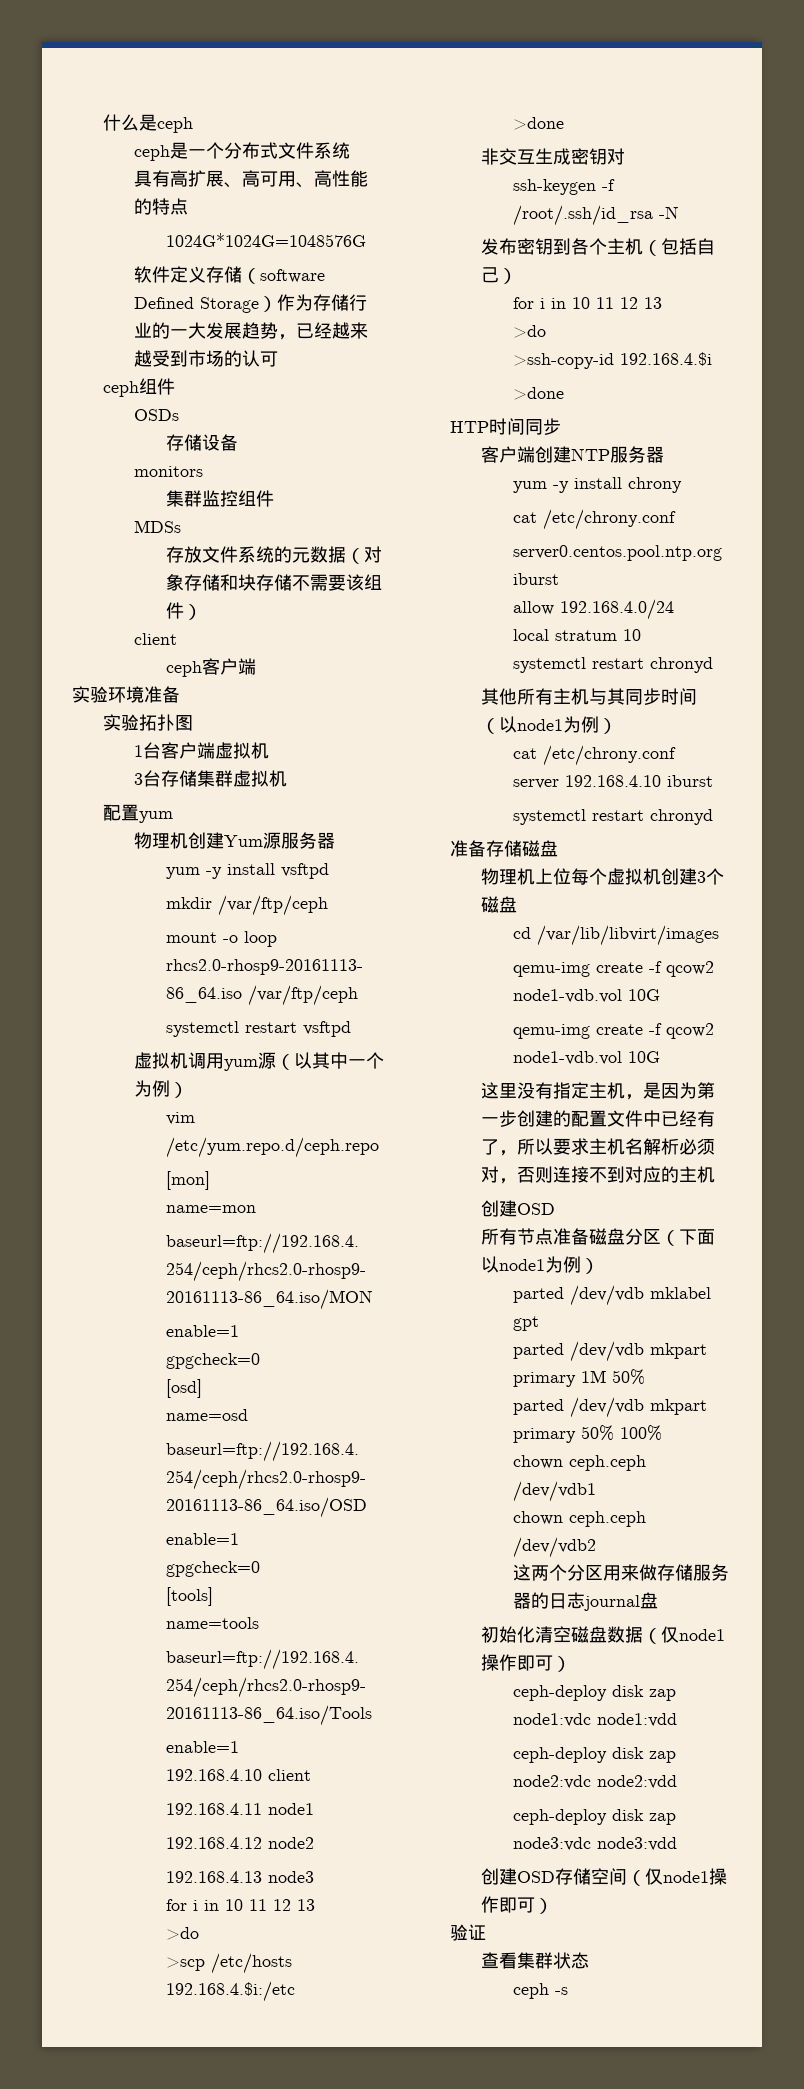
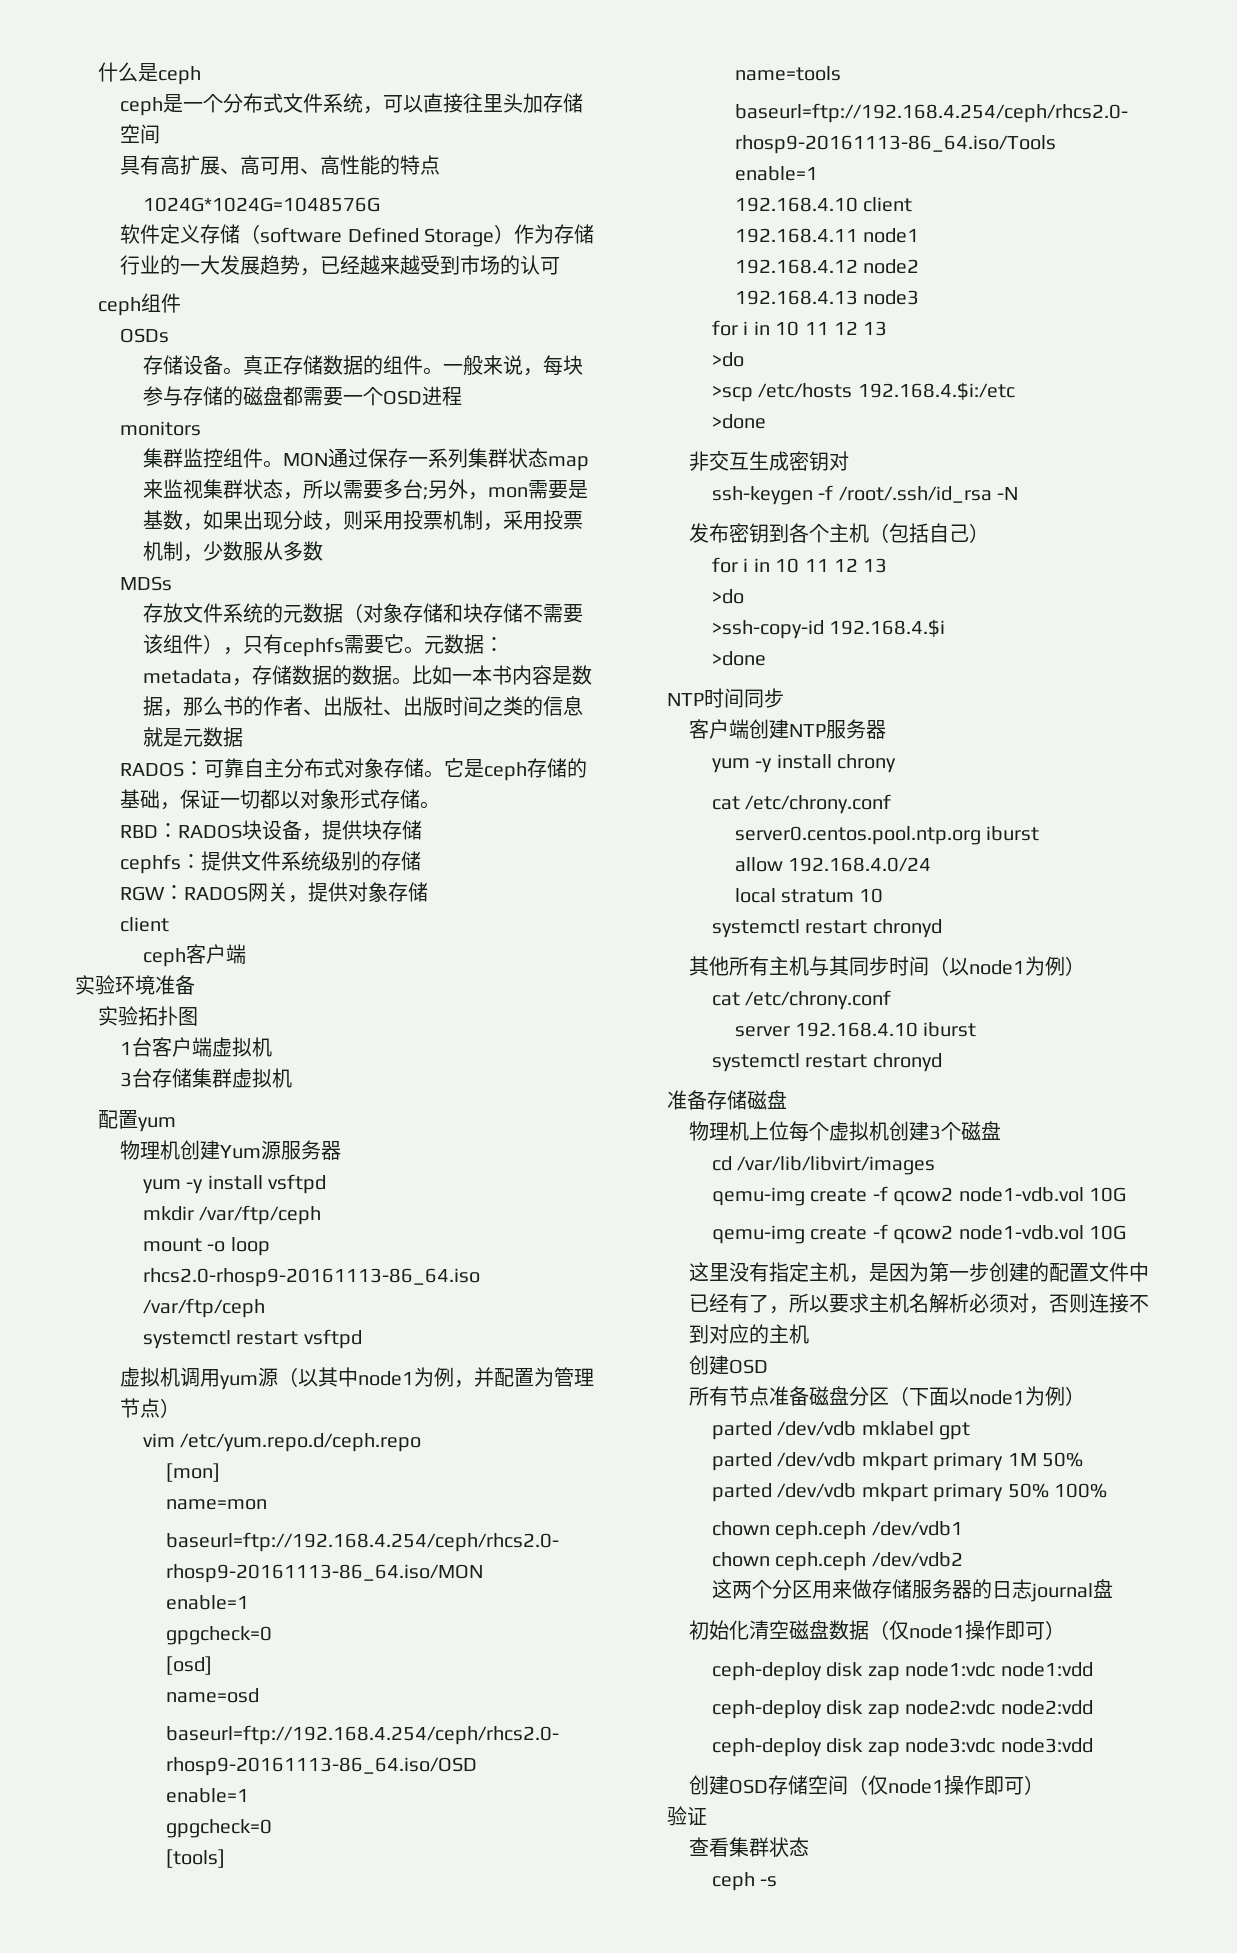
(351, 150) none -> [363,93,584,114] [120,124,161,144] ，可以直接往里头加存储空间
[134,466,204,477] [165,490,274,507] // monitors // 集群监控组件 -> [222,355,583,376] [142,386,462,406] [120,421,202,436] [142,448,589,471] [142,479,588,500] [142,510,583,531] [142,541,323,562] 。真正存储数据的组件。一般来说，每块参与存储的磁盘都需要一个OSD进程 // monitors // 集群监控组件。MON通过保存一系列集群状态map来监视集群状态，所以需要多台;另外，mon需要是基数，如果出现分歧，则采用投票机制，采用投票机制，少数服从多数
(202, 612) none -> [222,634,504,657] [142,665,592,686] [142,696,583,717] [142,727,243,747] [120,758,588,781] [120,789,441,810] [120,820,423,841] [120,851,422,874] [120,882,429,903] ，只有cephfs需要它。元数据：metadata，存储数据的数据。比如一本书内容是数据，那么书的作者、出版社、出版时间之类的信息就是元数据 // RADOS：可靠自主分布式对象存储。它是ceph存储的基础，保证一切都以对象形式存储。 // RBD：RADOS块设备，提供块存储 // cephfs：提供文件系统级别的存储 // RGW：RADOS网关，提供对象存储
[348,1052,385,1069] [134,1080,171,1097] 一个为例 -> [358,1367,595,1388] [120,1398,161,1418] node1为例，并配置为管理节点
[450,421,490,433] HTP -> [666,693,704,706] NTP

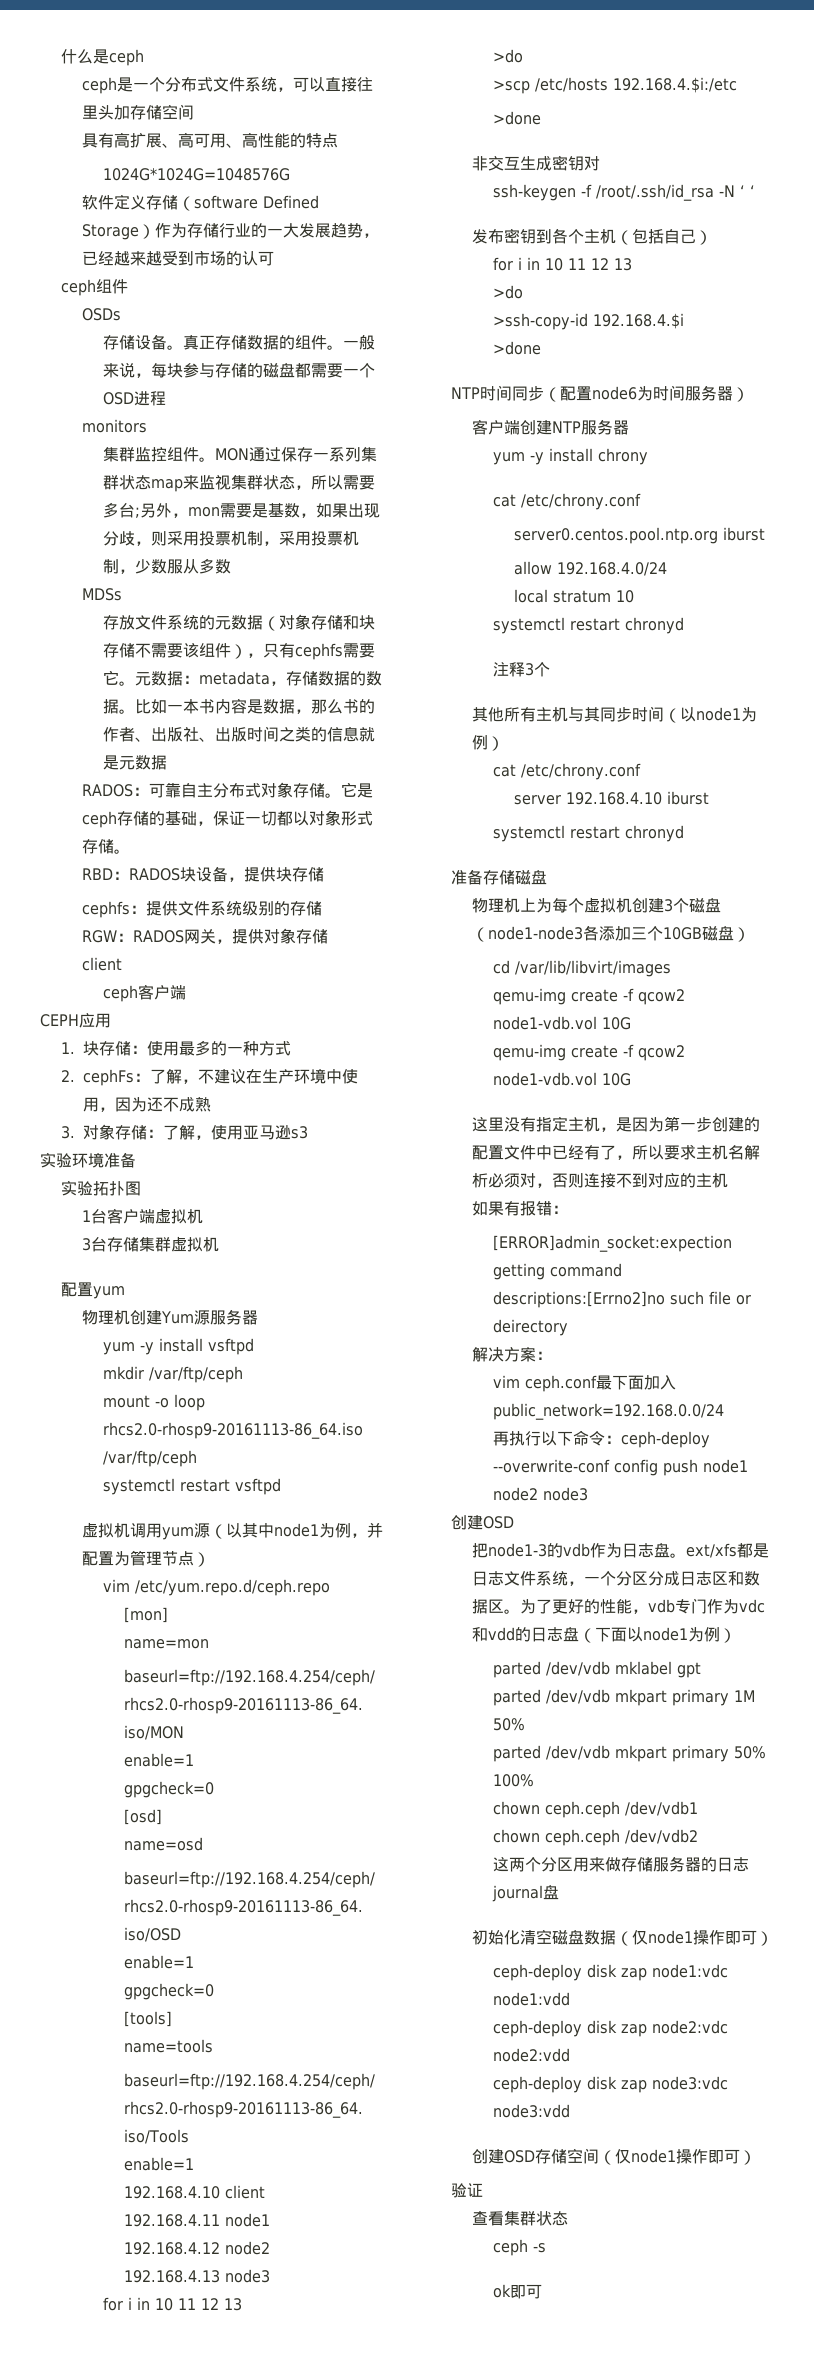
(246, 954) none -> [40,1013,111,1028] [60,1040,291,1056] [60,1068,358,1086] [82,1096,211,1112] [60,1124,308,1140] // CEPH应用 // 1.块存储：使用最多的一种方式 // 2. cephFs：了解，不建议在生产环境中使用，因为还不成熟 // 3.对象存储：了解，使用亚马逊s3
(1019, 493) none -> [739,185,755,197] ‘ ‘
(784, 698) none -> [543,385,749,402] （配置node6为时间服务器）
(942, 928) none -> [492,662,550,677] // 注释3个
[769,1121,790,1141] 位 -> [535,898,552,913] 为
(1002, 1130) none -> [471,925,750,942] （node1-node3各添加三个10GB磁盘）
[689,1355,769,1375] [689,1386,890,1406] 创建OSD // 所有节点准备磁盘分区 -> [471,1201,568,1216] [492,1235,732,1252] [492,1263,622,1280] [492,1291,751,1308] [492,1319,568,1336] [471,1347,552,1362] [492,1375,676,1392] [492,1403,724,1420] [492,1430,710,1448] [492,1459,748,1476] [492,1487,588,1501] [450,1515,514,1530] [471,1543,769,1558] [471,1571,760,1586] [471,1598,765,1614] [471,1627,579,1642] 如果有报错： // [ERROR]admin_socket:expection getting command descriptions:[Errno2]no such file or deirectory // 解决方案： // vim ceph.conf最下面加入public_network=192.168.0.0/24 // 再执行以下命令：ceph-deploy --overwrite-conf config push node1 node2 node3 // 创建OSD // 把node1-3的vdb作为日志盘。ext/xfs都是日志文件系统，一个分区分成日志区和数据区。为了更好的性能，vdb专门作为vdc和vdd的日志盘
(778, 1881) none -> [492,2284,542,2299] // ok即可

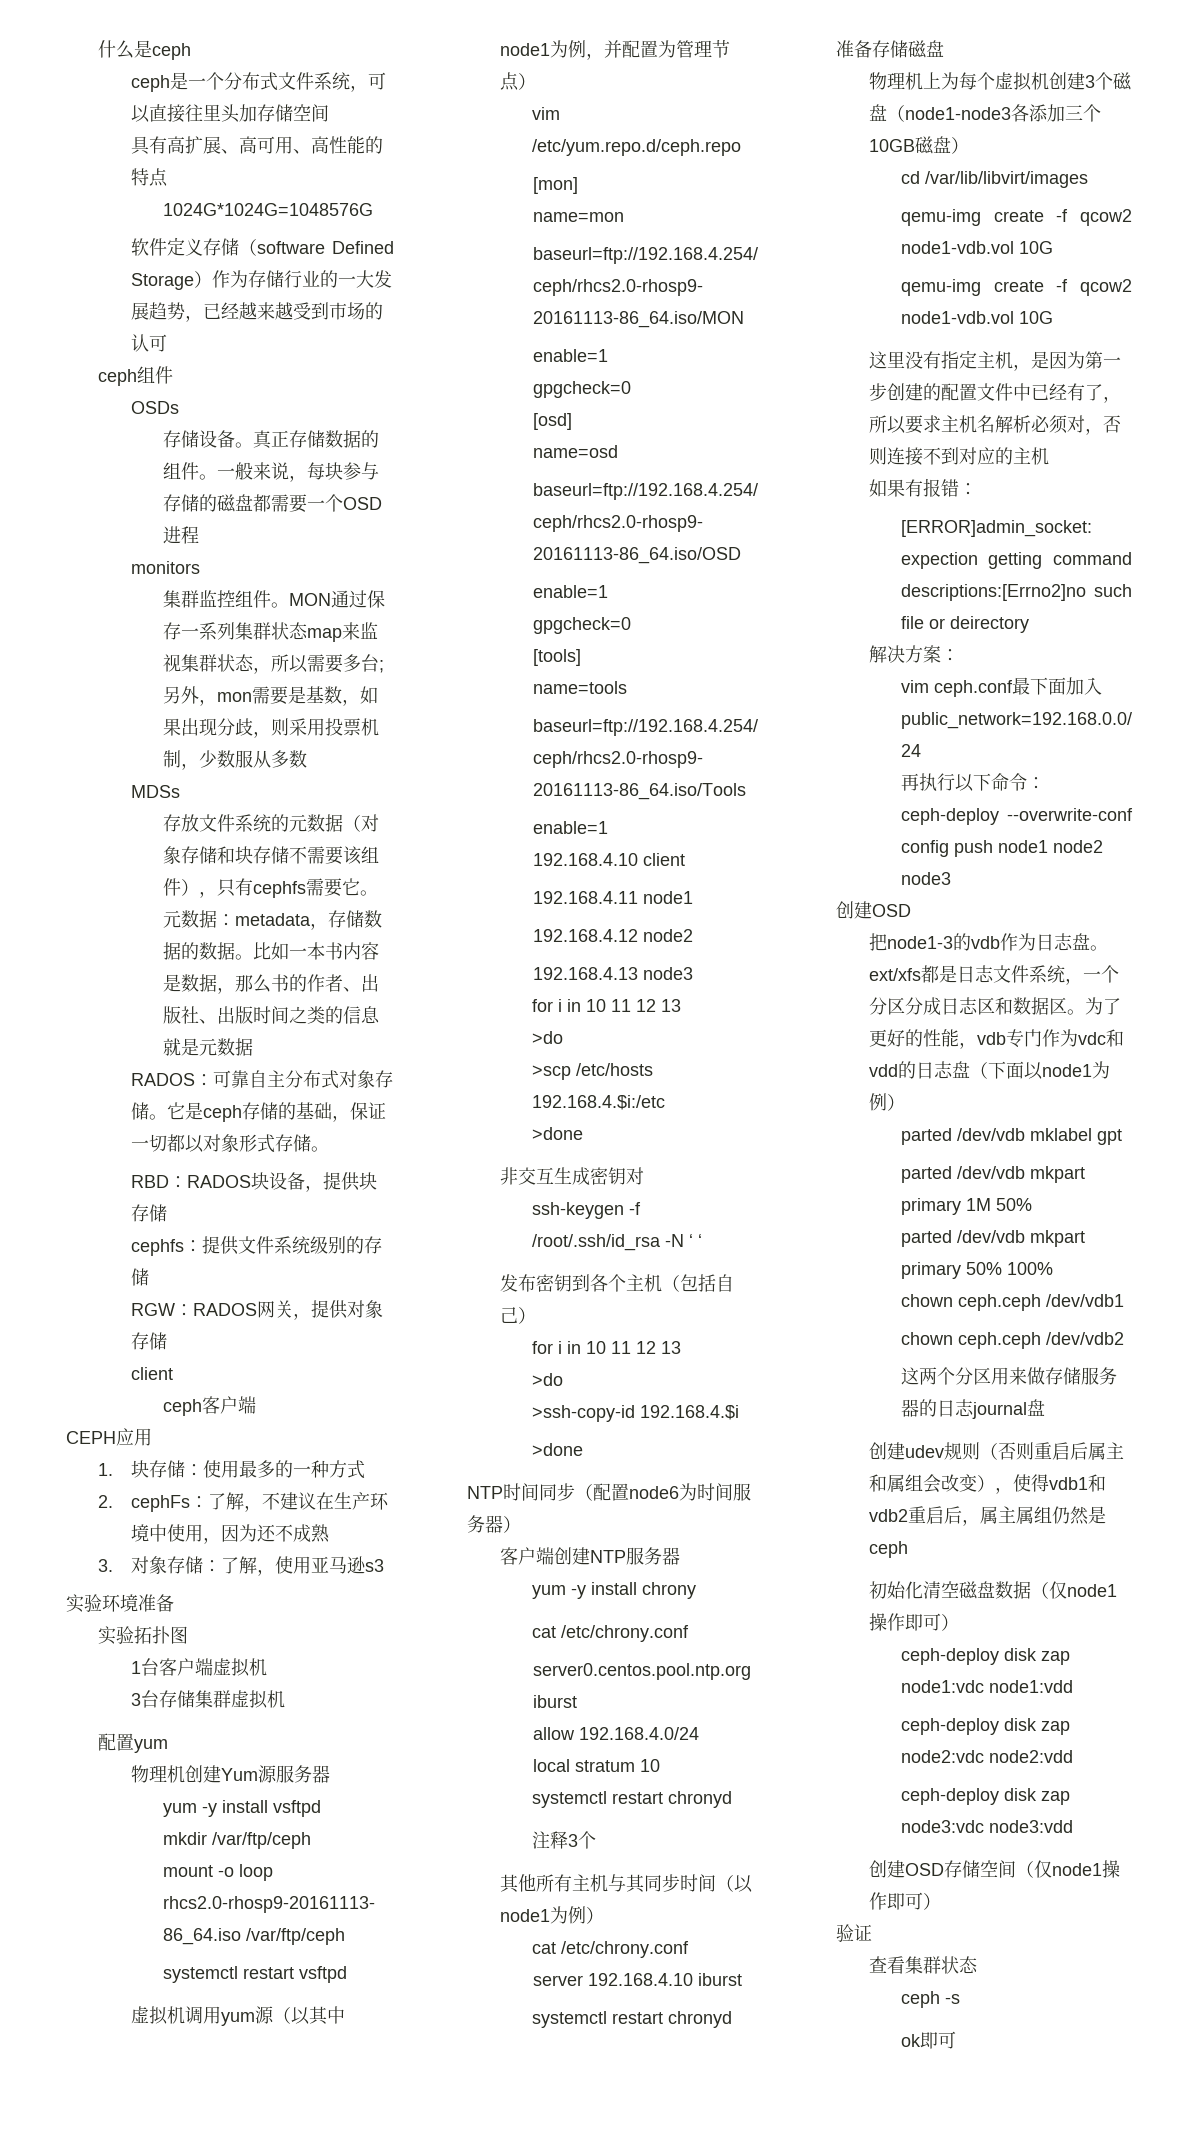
[278,531,359,546] [102,559,135,574] 采用投票机制， -> (199, 766) none
(559, 1892) none -> [868,1442,1124,1460] [868,1474,1106,1494] [868,1506,1106,1526] [868,1541,908,1558] // 创建udev规则（否则重启后属主和属组会改变），使得vdb1和vdb2重启后，属主属组仍然是ceph

